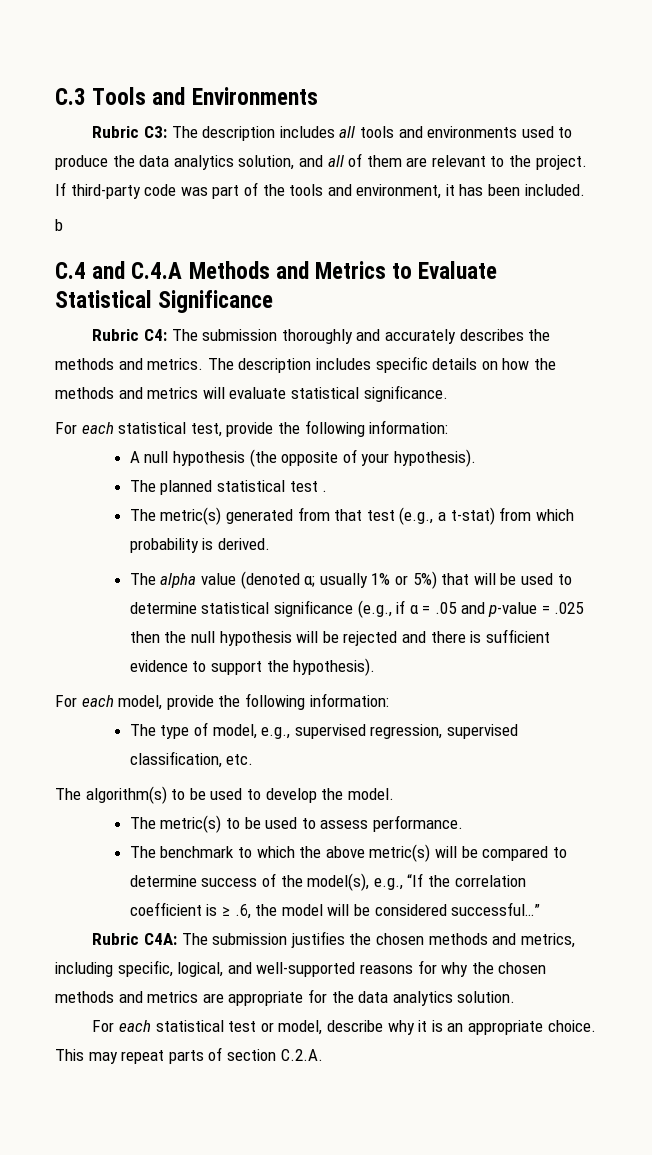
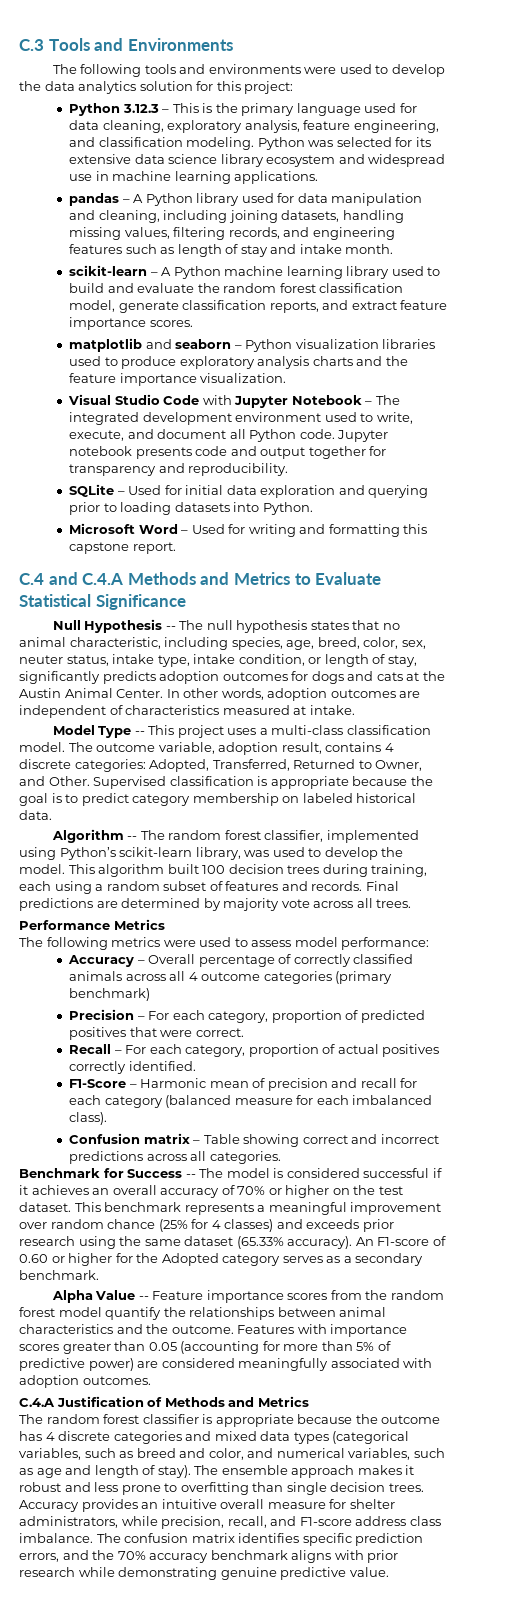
[92,126,573,141] [55,153,587,170] [55,182,585,199] [55,219,63,231] Rubric C3: The description includes all tools and environments used to produce the data analytics solution, and all of them are relevant to the project. If third-party code was part of the tools and environment, it has been included. // b -> [52,64,445,77] [19,81,294,94] [69,103,417,116] [69,120,439,133] [69,137,431,150] [69,154,446,167] [69,171,319,184] [69,193,423,206] [69,210,404,223] [69,227,395,240] [69,244,394,257] [69,265,441,279] [69,283,404,293] [69,300,448,313] [69,317,193,330] [69,338,436,352] [69,356,408,369] [69,373,287,386] [68,394,400,408] [69,412,413,425] [69,429,389,442] [69,446,387,459] [69,463,289,476] [69,484,429,498] [69,502,313,515] [69,523,428,537] [69,542,176,554] The following tools and environments were used to develop the data analytics solution for this project: // Python 3.12.3 – This is the primary language used for data cleaning, exploratory analysis, feature engineering, and classification modeling. Python was selected for its extensive data science library ecosystem and widespread use in machine learning applications. // pandas – A Python library used for data manipulation and cleaning, including joining datasets, handling missing values, filtering records, and engineering features such as length of stay and intake month. // scikit-learn – A Python machine learning library used to build and evaluate the random forest classification model, generate classification reports, and extract feature importance scores. // matplotlib and seaborn – Python visualization libraries used to produce exploratory analysis charts and the feature importance visualization. // Visual Studio Code with Jupyter Notebook – The integrated development environment used to write, execute, and document all Python code. Jupyter notebook presents code and output together for transparency and reproducibility. // SQLite – Used for initial data exploration and querying prior to loading datasets into Python. // Microsoft Word – Used for writing and formatting this capstone report.
[92,329,551,344] [55,356,556,373] [55,385,448,402] [55,420,449,437] [129,449,476,467] [129,480,328,495] [129,507,574,525] [129,538,271,553] [129,571,572,589] [129,600,585,618] [129,629,550,646] [129,658,376,676] [55,693,389,710] [129,722,518,739] [129,751,254,768] [55,786,206,804] Rubric C4: The submission thoroughly and accurately describes the methods and metrics. The description includes specific details on how the methods and metrics will evaluate statistical significance. // For each statistical test, provide the following information: // A null hypothesis (the opposite of your hypothesis). // The planned statistical test . // The metric(s) generated from that test (e.g., a t-stat) from which probability is derived. // The alpha value (denoted α; usually 1% or 5%) that will be used to determine statistical significance (e.g., if α = .05 and p-value = .025 then the null hypothesis will be rejected and there is sufficient evidence to support the hypothesis). // For each model, provide the following information: // The type of model, e.g., supervised regression, supervised classification, etc. // The algorithm(s) to be -> [52,619,400,633] [19,637,426,650] [19,654,417,667] [19,671,445,684] [19,688,421,701] [19,705,355,718] [52,725,431,738] [19,742,394,755] [19,759,423,772] [19,776,433,789] [19,793,417,806] [19,810,52,820] [51,829,419,843] [19,847,270,860] Null Hypothesis -- The null hypothesis states that no animal characteristic, including species, age, breed, color, sex, neuter status, intake type, intake condition, or length of stay, significantly predicts adoption outcomes for dogs and cats at the Austin Animal Center. In other words, adoption outcomes are independent of characteristics measured at intake. // Model Type -- This project uses a multi-class classification model. The outcome variable, adoption result, contains 4 discrete categories: Adopted, Transferred, Returned to Owner, and Other. Supervised classification is appropriate because the goal is to predict category membership on labeled historical data. // Algorithm -- The random forest classifier, implemented using Python’s scikit-learn library, was
[129,815,463,833] [129,844,567,862] [129,873,526,891] [129,902,541,919] [92,931,575,948] [55,960,547,977] [55,989,516,1006] [92,1020,596,1035] [55,1047,323,1064] // The metric(s) to be used to assess performance. // The benchmark to which the above metric(s) will be compared to determine success of the model(s), e.g., “If the correlation coefficient is ≥ .6, the model will be considered successful…” // Rubric C4A: The submission justifies the chosen methods and metrics, including specific, logical, and well-supported reasons for why the chosen methods and metrics are appropriate for the data analytics solution. // For each statistical test or model, describe why it is an appropriate choice. This may repeat parts of section C.2.A. -> [68,864,428,877] [19,881,399,894] [19,898,412,911] [19,919,165,930] [19,937,430,950] [68,954,414,967] [69,971,393,984] [69,988,151,1001] [69,1009,425,1023] [69,1027,244,1040] [69,1044,440,1057] [69,1061,196,1074] [69,1078,418,1091] [69,1095,433,1108] [69,1112,108,1125] [69,1133,439,1147] [69,1151,281,1164] [19,1168,442,1178] [19,1185,403,1198] [19,1202,442,1215] [19,1219,394,1232] [19,1236,446,1249] [19,1253,424,1266] [19,1270,99,1280] [51,1290,444,1303] [19,1307,387,1320] [19,1324,408,1337] [19,1341,391,1354] [19,1358,433,1371] [19,1375,151,1388] [19,1396,309,1407] [19,1414,441,1427] [19,1431,410,1444] [19,1448,445,1460] [19,1465,415,1478] [19,1482,424,1495] [19,1499,395,1512] [19,1516,441,1529] [19,1533,424,1546] [19,1550,399,1563] [19,1567,389,1580] This algorithm built 100 decision trees during training, each using a random subset of features and records. Final predictions are determined by majority vote across all trees. // Performance Metrics // The following metrics were used to assess model performance: // Accuracy – Overall percentage of correctly classified animals across all 4 outcome categories (primary benchmark) // Precision – For each category, proportion of predicted positives that were correct. // Recall – For each category, proportion of actual positives correctly identified. // F1-Score – Harmonic mean of precision and recall for each category (balanced measure for each imbalanced class). // Confusion matrix – Table showing correct and incorrect predictions across all categories. // Benchmark for Success -- The model is considered successful if it achieves an overall accuracy of 70% or higher on the test dataset. This benchmark represents a meaningful improvement over random chance (25% for 4 classes) and exceeds prior research using the same dataset (65.33% accuracy). An F1-score of 0.60 or higher for the Adopted category serves as a secondary benchmark. // Alpha Value -- Feature importance scores from the random forest model quantify the relationships between animal characteristics and the outcome. Features with importance scores greater than 0.05 (accounting for more than 5% of predictive power) are considered meaningfully associated with adoption outcomes. // C.4.A Justification of Methods and Metrics // The random forest classifier is appropriate because the outcome has 4 discrete categories and mixed data types (categorical variables, such as breed and color, and numerical variables, such as age and length of stay). The ensemble approach makes it robust and less prone to overfitting than single decision trees. Accuracy provides an intuitive overall measure for shelter administrators, while precision, recall, and F1-score address class imbalance. The confusion matrix identifies specific prediction errors, and the 70% accuracy benchmark aligns with prior research while demonstrating genuine predictive value.

